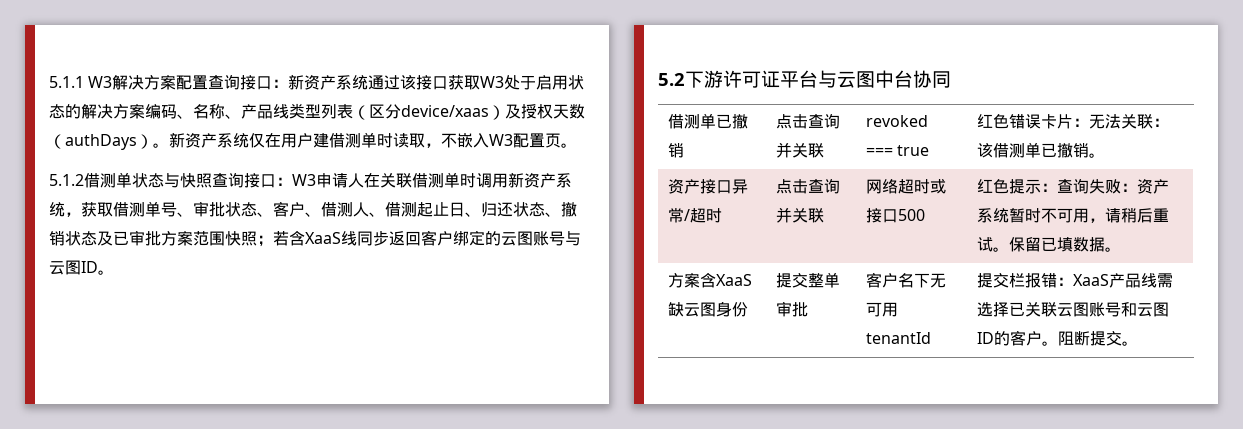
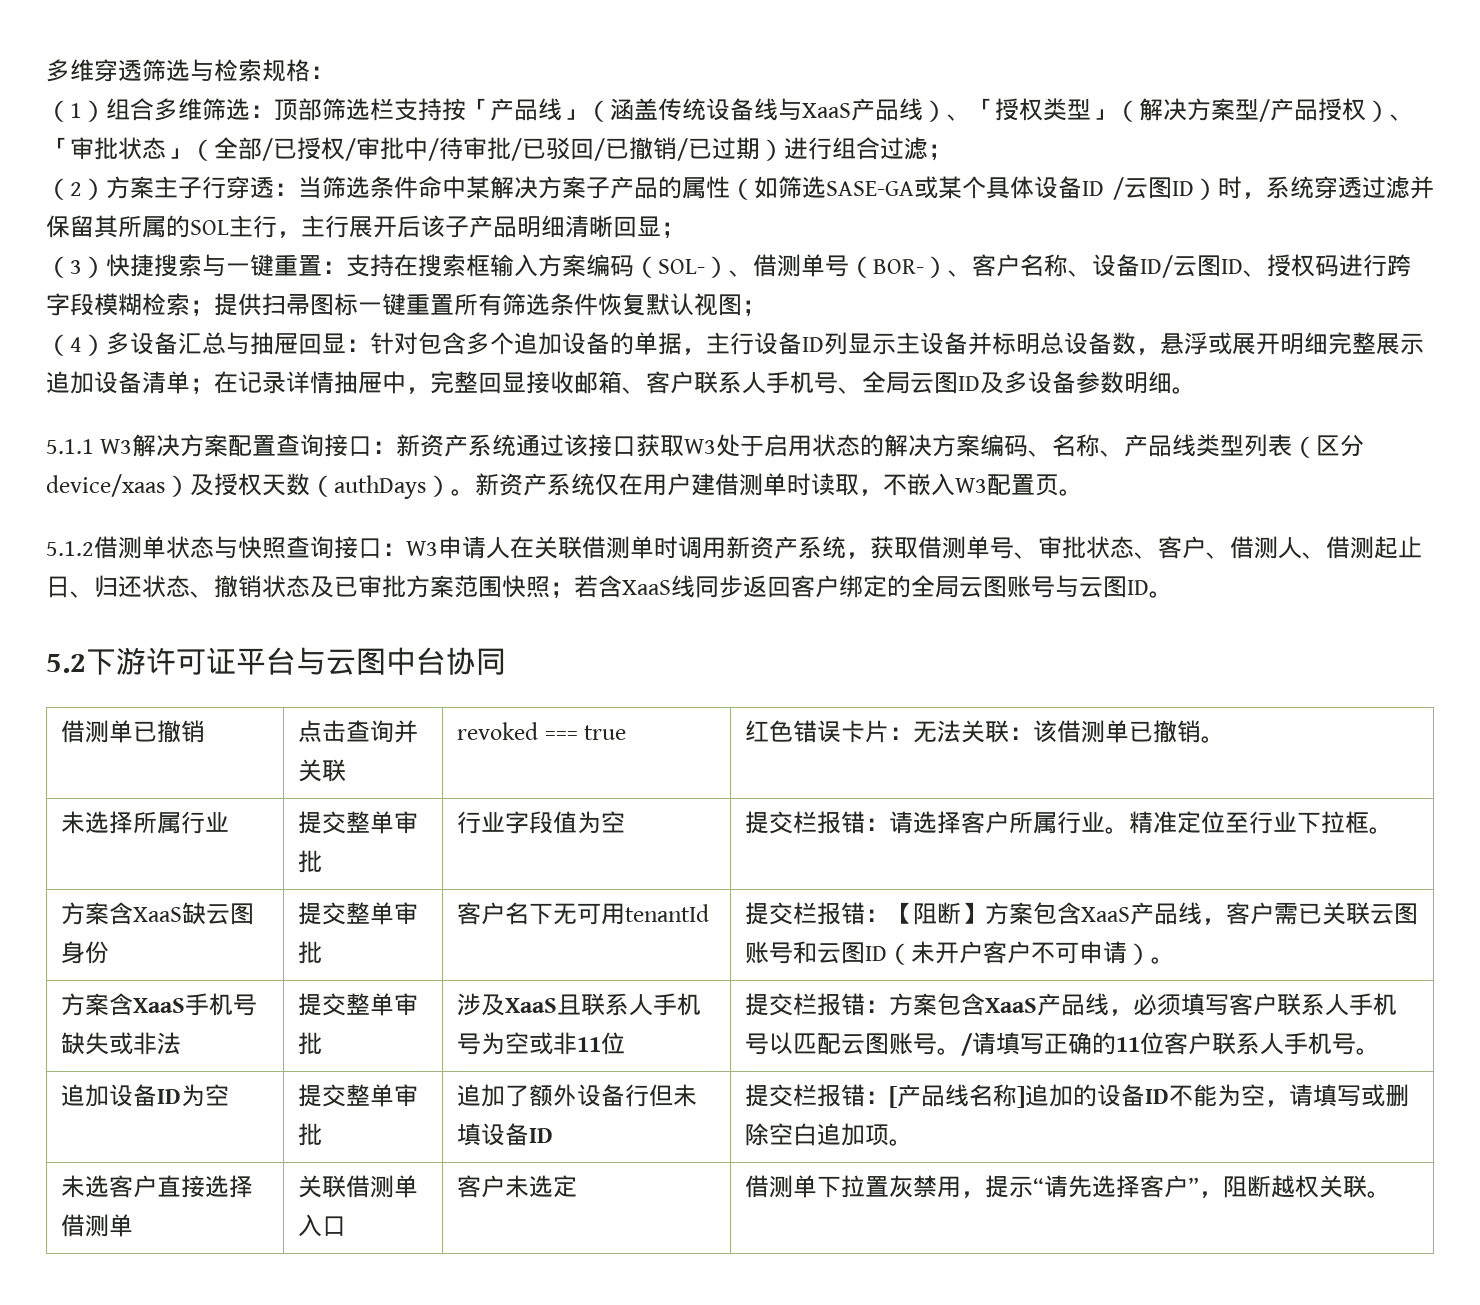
(49, 82) none -> [46,59,334,82] [46,98,1414,122] [46,137,952,161] [46,176,1434,200] [46,215,685,239] [46,254,1411,278] [46,293,766,317] [46,332,1424,356] [46,371,1196,395] 多维穿透筛选与检索规格： // （1）组合多维筛选：顶部筛选栏支持按「产品线」（涵盖传统设备线与XaaS产品线）、「授权类型」（解决方案型/产品授权）、「审批状态」（全部/已授权/审批中/待审批/已驳回/已撤销/已过期）进行组合过滤； // （2）方案主子行穿透：当筛选条件命中某解决方案子产品的属性（如筛选SASE-GA或某个具体设备ID /云图ID）时，系统穿透过滤并保留其所属的SOL主行，主行展开后该子产品明细清晰回显； // （3）快捷搜索与一键重置：支持在搜索框输入方案编码（SOL-）、借测单号（BOR-）、客户名称、设备ID/云图ID、授权码进行跨字段模糊检索；提供扫帚图标一键重置所有筛选条件恢复默认视图； // （4）多设备汇总与抽屉回显：针对包含多个追加设备的单据，主行设备ID列显示主设备并标明总设备数，悬浮或展开明细完整展示追加设备清单；在记录详情抽屉中，完整回显接收邮箱、客户联系人手机号、全局云图ID及多设备参数明细。 //
(501, 238) none -> [911,575,959,598] 全局
[667,179,748,194] [667,208,722,223] [775,178,840,194] [775,207,824,223] [865,179,946,194] [865,208,925,223] [976,178,1169,194] [976,208,1169,223] [976,237,1105,252] 资产接口异常/超时 | 点击查询并关联 | 网络超时或接口500 | 红色提示：查询失败：资产系统暂时不可用，请稍后重试。保留已填数据 -> [61,811,230,834] [298,811,419,834] [298,850,323,873] [457,811,626,834] [745,811,1370,834] 未选择所属行业 | 提交整单审批 | 行业字段值为空 | 提交栏报错：请选择客户所属行业。精准定位至行业下拉框
[1072,273,1173,288] [976,302,1009,317] XaaS产品线需选择 -> [889,902,1299,925] 【阻断】方案包含XaaS产品线，客户需
[993,330,1122,346] 的客户。阻断提交 -> [887,941,1176,965] [61,993,258,1016] [61,1032,182,1055] [298,993,419,1016] [298,1032,323,1055] [457,993,702,1016] [457,1032,626,1055] [745,993,1398,1016] [745,1032,1381,1056] [61,1084,230,1107] [298,1084,419,1107] [298,1123,323,1146] [457,1084,698,1107] [457,1123,554,1146] [745,1084,1410,1108] [745,1123,914,1146] [61,1175,254,1198] [61,1214,134,1237] [298,1175,419,1198] [298,1214,347,1237] [457,1175,578,1198] [745,1175,1368,1198] （未开户客户不可申请）。 // 方案含XaaS手机号缺失或非法 | 提交整单审批 | 涉及XaaS且联系人手机号为空或非11位 | 提交栏报错：方案包含XaaS产品线，必须填写客户联系人手机号以匹配云图账号。/请填写正确的11位客户联系人手机号。 // 追加设备ID为空 | 提交整单审批 | 追加了额外设备行但未填设备ID | 提交栏报错：[产品线名称]追加的设备ID不能为空，请填写或删除空白追加项。 // 未选客户直接选择借测单 | 关联借测单入口 | 客户未选定 | 借测单下拉置灰禁用，提示“请先选择客户”，阻断越权关联

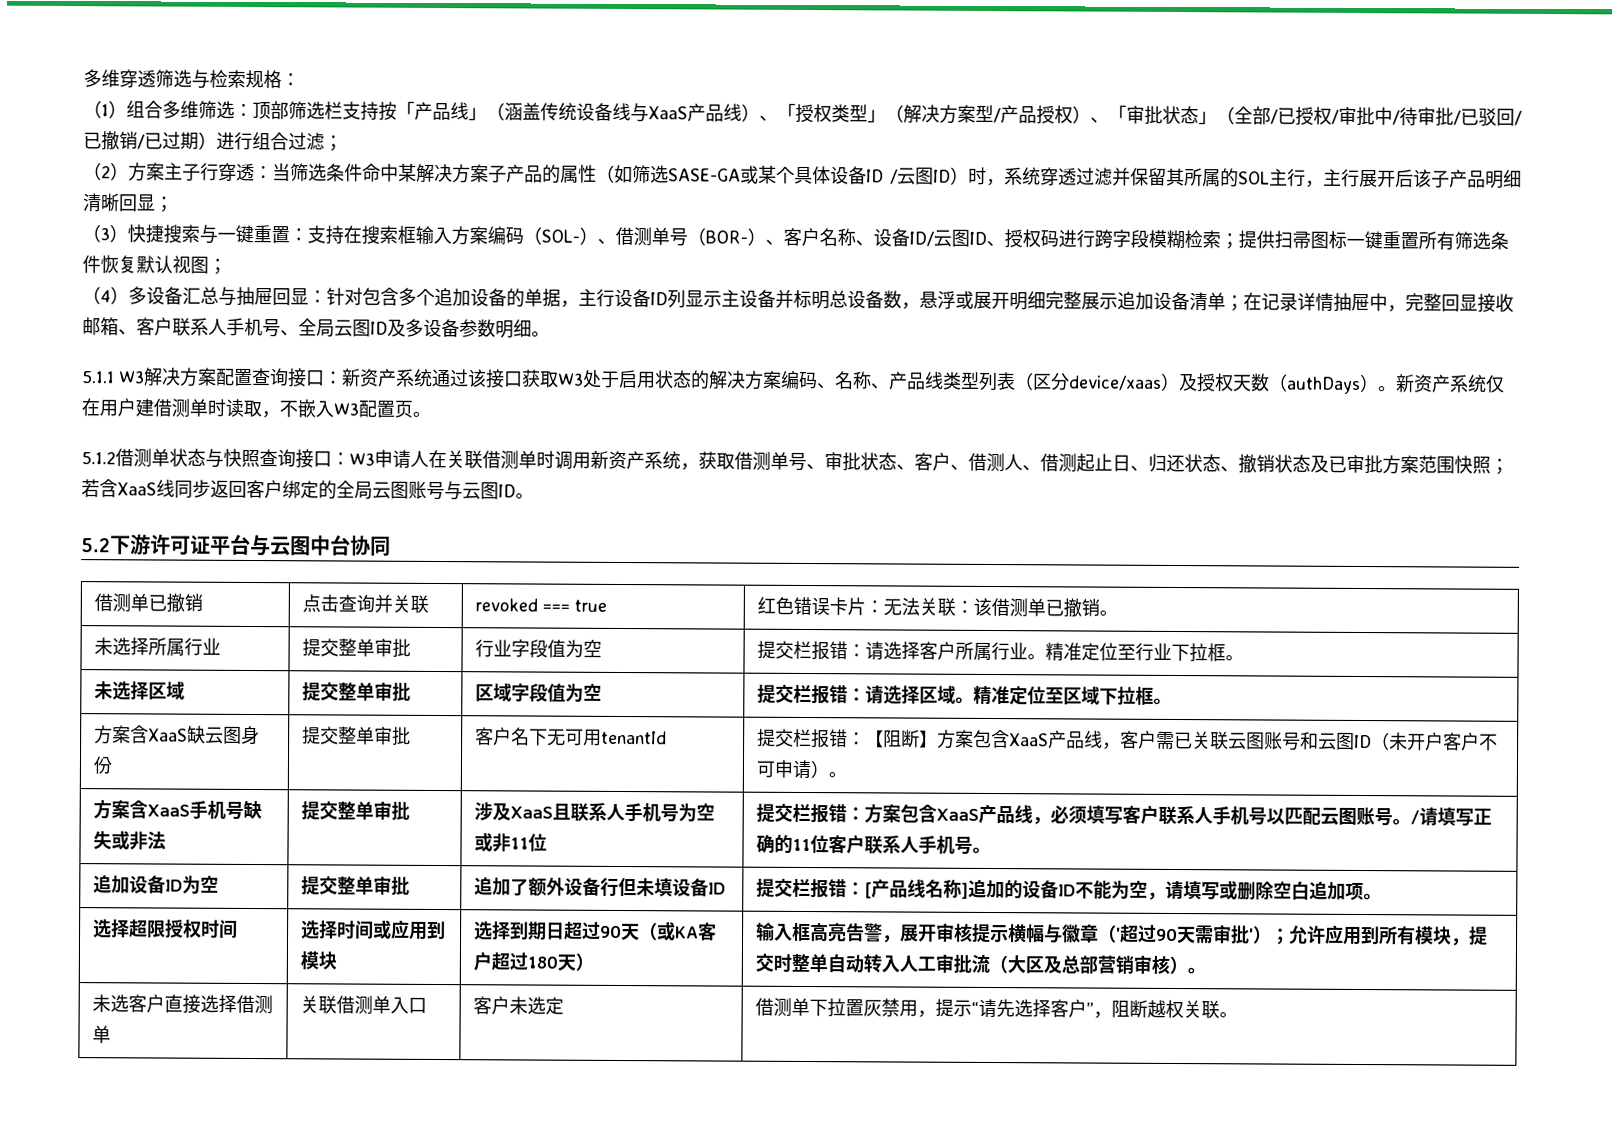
(1394, 830) none -> [94,681,186,701] [302,681,412,702] [475,683,603,703] [757,683,1173,706] // 未选择区域 | 提交整单审批 | 区域字段值为空 | 提交栏报错：请选择区域。精准定位至区域下拉框。
(914, 1142) none -> [93,919,239,939] [301,919,447,940] [300,951,338,970] [474,921,718,942] [473,951,595,972] [756,921,1489,946] [755,953,1207,975] // 选择超限授权时间 | 选择时间或应用到模块 | 选择到期日超过90天（或KA客户超过180天） | 输入框高亮告警，展开审核提示横幅与徽章（'超过90天需审批'）；允许应用到所有模块，提交时整单自动转入人工审批流（大区及总部营销审核）。

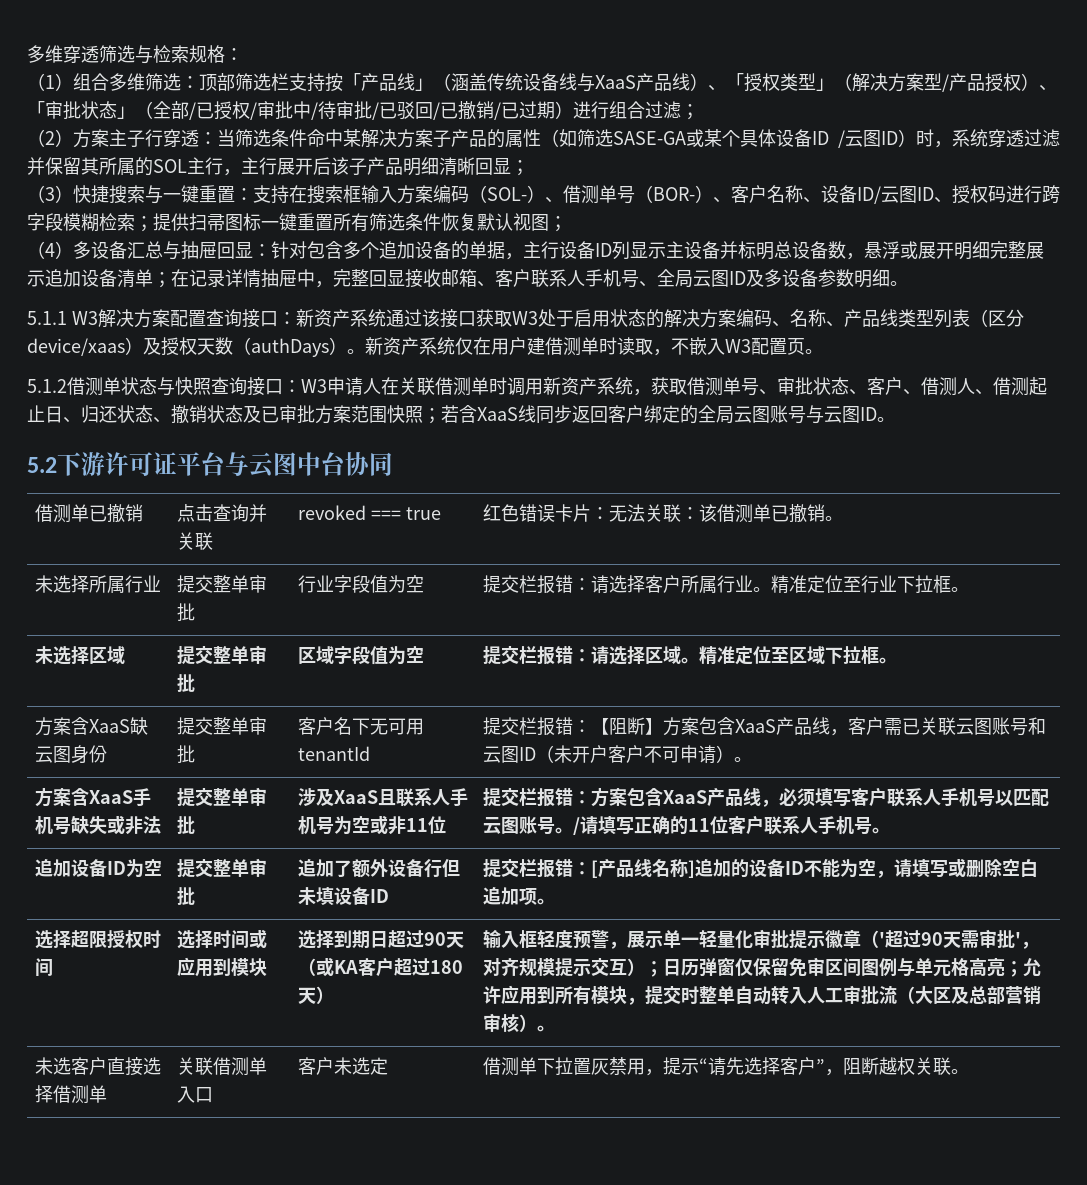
[810,922,1064,944] 高亮告警，展开审核提示横幅与 -> [536,929,825,949] 轻度预警，展示单一轻量化审批提示
[1253,925,1273,944] ） -> [1020,941,1039,949] [482,957,1005,977] ，对齐规模提示交互）；日历弹窗仅保留免审区间图例与单元格高亮

